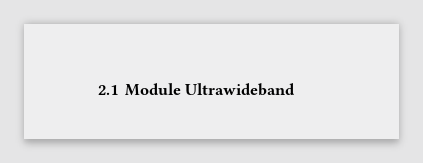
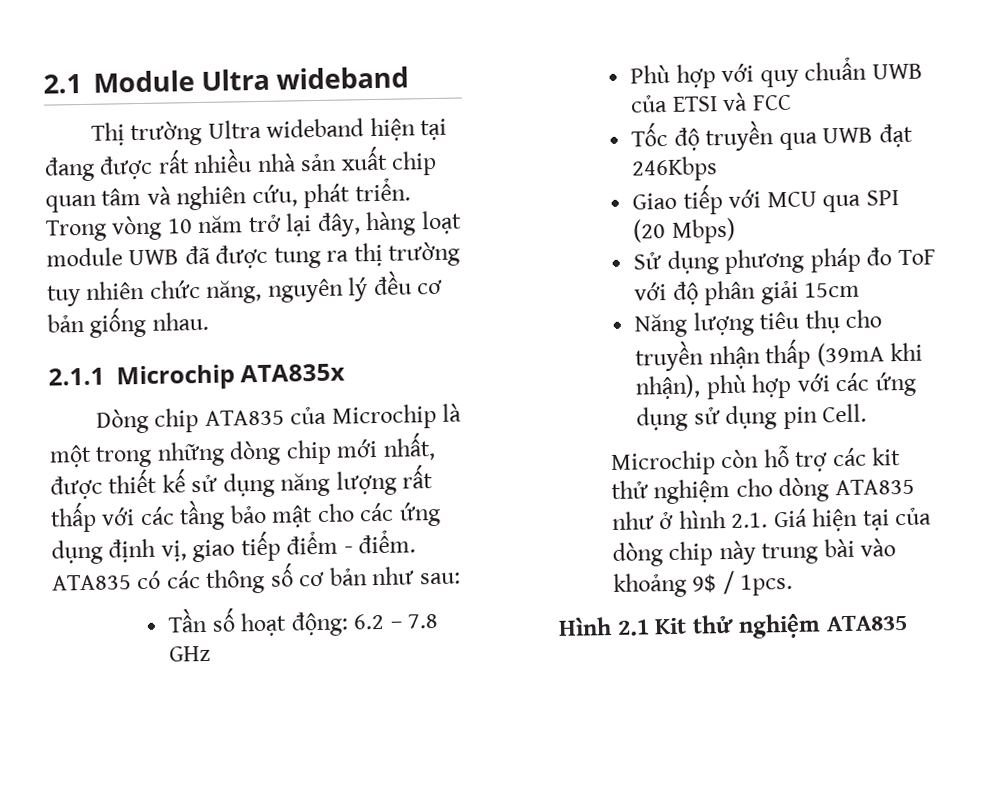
[185,83,296,96] Ultrawideband -> [201,66,410,91] [90,117,448,147] [44,145,438,182] [45,177,411,213] [45,210,462,242] [46,241,461,269] [47,270,444,307] [47,306,209,338] [48,363,346,391] [95,403,463,434] [49,432,436,468] [50,464,434,500] [50,499,441,533] [51,529,417,565] [52,562,461,594] [168,607,439,637] [169,645,212,662] [630,56,923,89] [630,92,792,113] [631,120,913,152] [631,156,719,182] [632,184,899,215] [633,217,736,244] [633,247,936,276] [634,280,861,306] [634,309,883,338] [635,338,924,372] [635,371,917,400] [636,403,868,432] [609,444,902,477] [610,477,915,505] [611,507,933,532] [611,538,897,567] [612,570,794,598] [558,613,908,639] Ultra wideband // Thị trường Ultra wideband hiện tại đang được rất nhiều nhà sản xuất chip quan tâm và nghiên cứu, phát triển. Trong vòng 10 năm trở lại đây, hàng loạt module UWB đã được tung ra thị trường tuy nhiên chức năng, nguyên lý đều cơ bản giống nhau. // 2.1.1 Microchip ATA835x // Dòng chip ATA835 của Microchip là một trong những dòng chip mới nhất, được thiết kế sử dụng năng lượng rất thấp với các tầng bảo mật cho các ứng dụng định vị, giao tiếp điểm - điểm. ATA835 có các thông số cơ bản như sau: // Tần số hoạt động: 6.2 – 7.8 GHz // Phù hợp với quy chuẩn UWB của ETSI và FCC // Tốc độ truyền qua UWB đạt 246Kbps // Giao tiếp với MCU qua SPI (20 Mbps) // Sử dụng phương pháp đo ToF với độ phân giải 15cm // Năng lượng tiêu thụ cho truyền nhận thấp (39mA khi nhận), phù hợp với các ứng dụng sử dụng pin Cell. // Microchip còn hỗ trợ các kit thử nghiệm cho dòng ATA835 như ở hình 2.1. Giá hiện tại của dòng chip này trung bài vào khoảng 9$ / 1pcs. // Hình 2.1 Kit thử nghiệm ATA835

